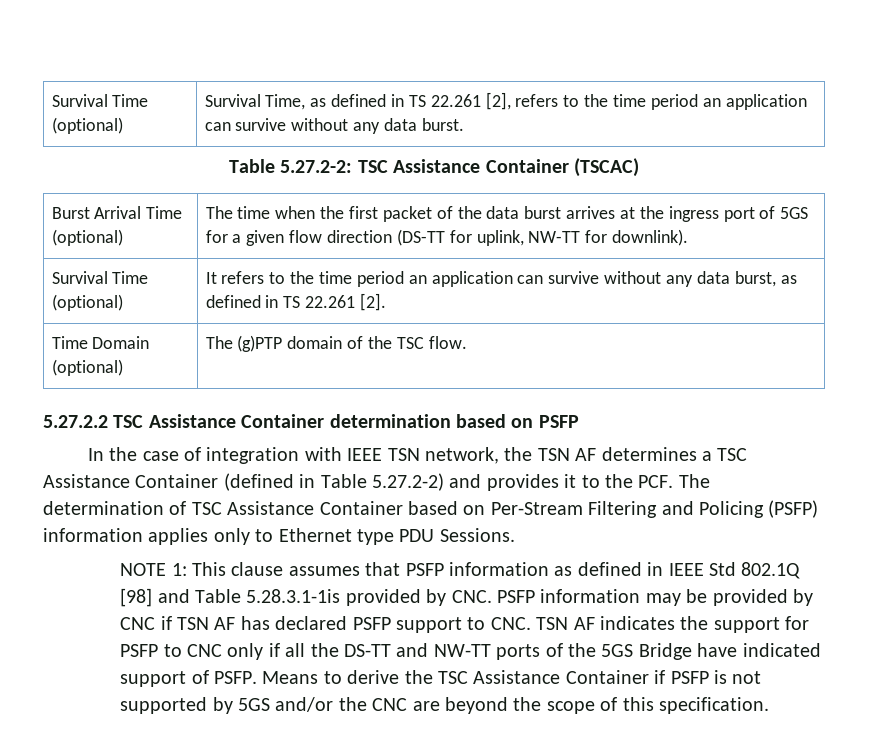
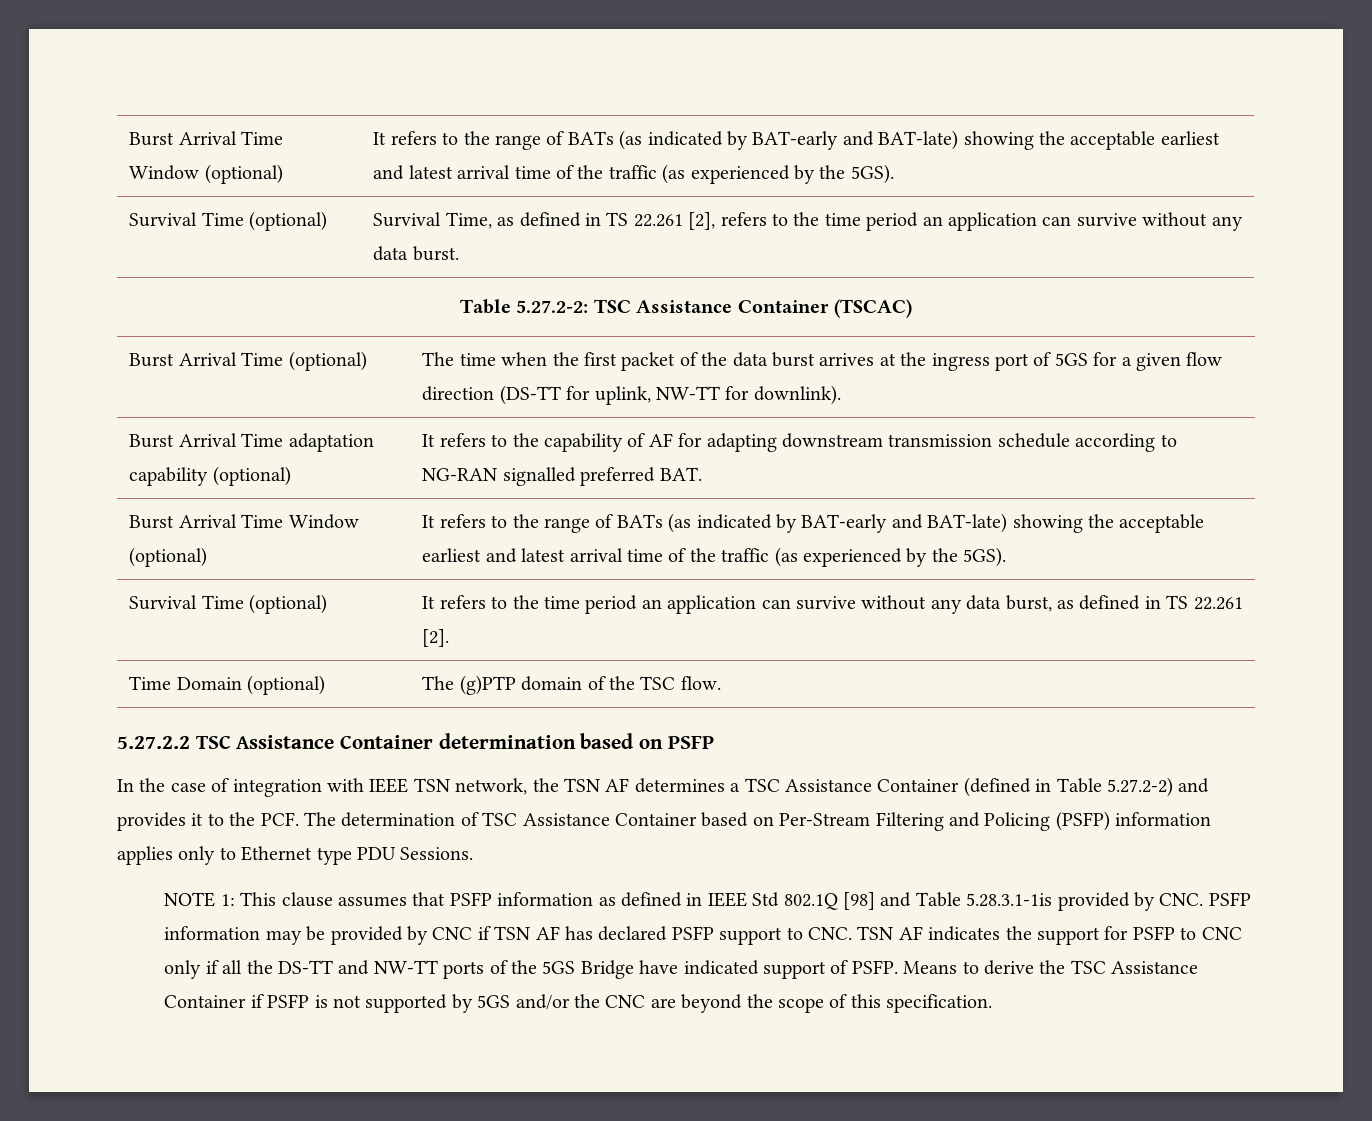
(51, 100) none -> [129,131,284,146] [129,164,283,184] [373,130,1220,150] [373,164,894,184] Burst Arrival Time Window (optional) | It refers to the range of BATs (as indicated by BAT-early and BAT-late) showing the acceptable earliest and latest arrival time of the traffic (as experienced by the 5GS). //
(689, 237) none -> [129,433,374,452] [129,466,291,486] [422,433,1177,452] [422,467,702,486] [129,514,359,529] [129,547,208,567] [422,513,1205,533] [422,547,1007,567] // Burst Arrival Time adaptation capability (optional) | It refers to the capability of AF for adapting downstream transmission schedule according to NG-RAN signalled preferred BAT. // Burst Arrival Time Window (optional) | It refers to the range of BATs (as indicated by BAT-early and BAT-late) showing the acceptable earliest and latest arrival time of the traffic (as experienced by the 5GS).

